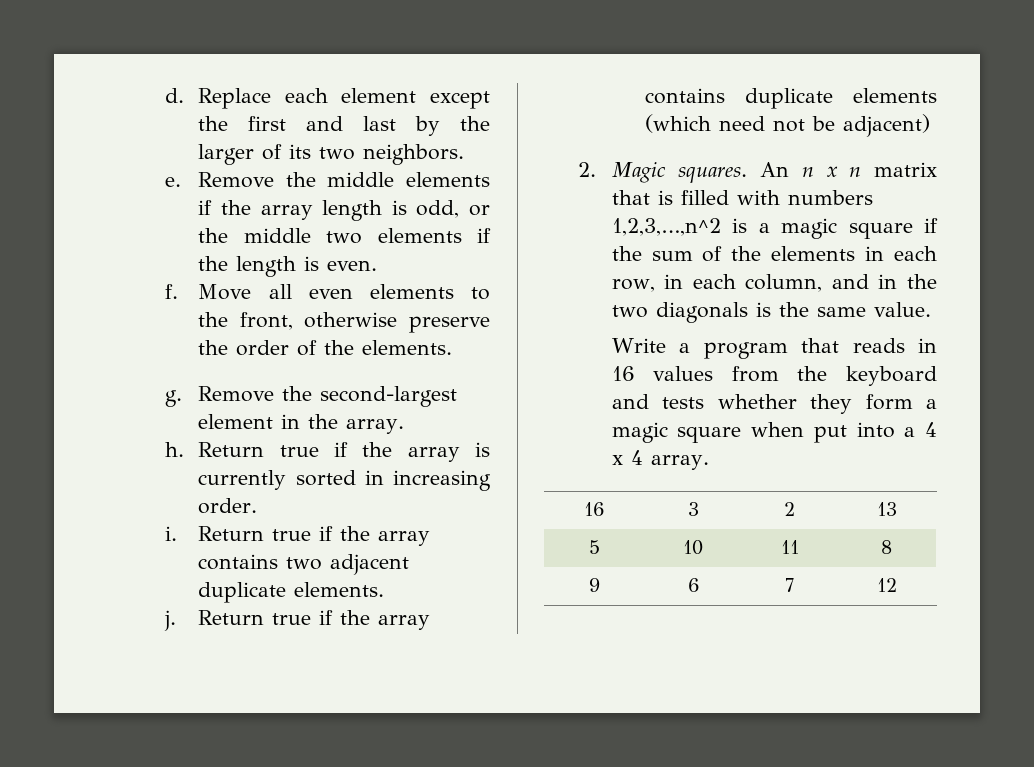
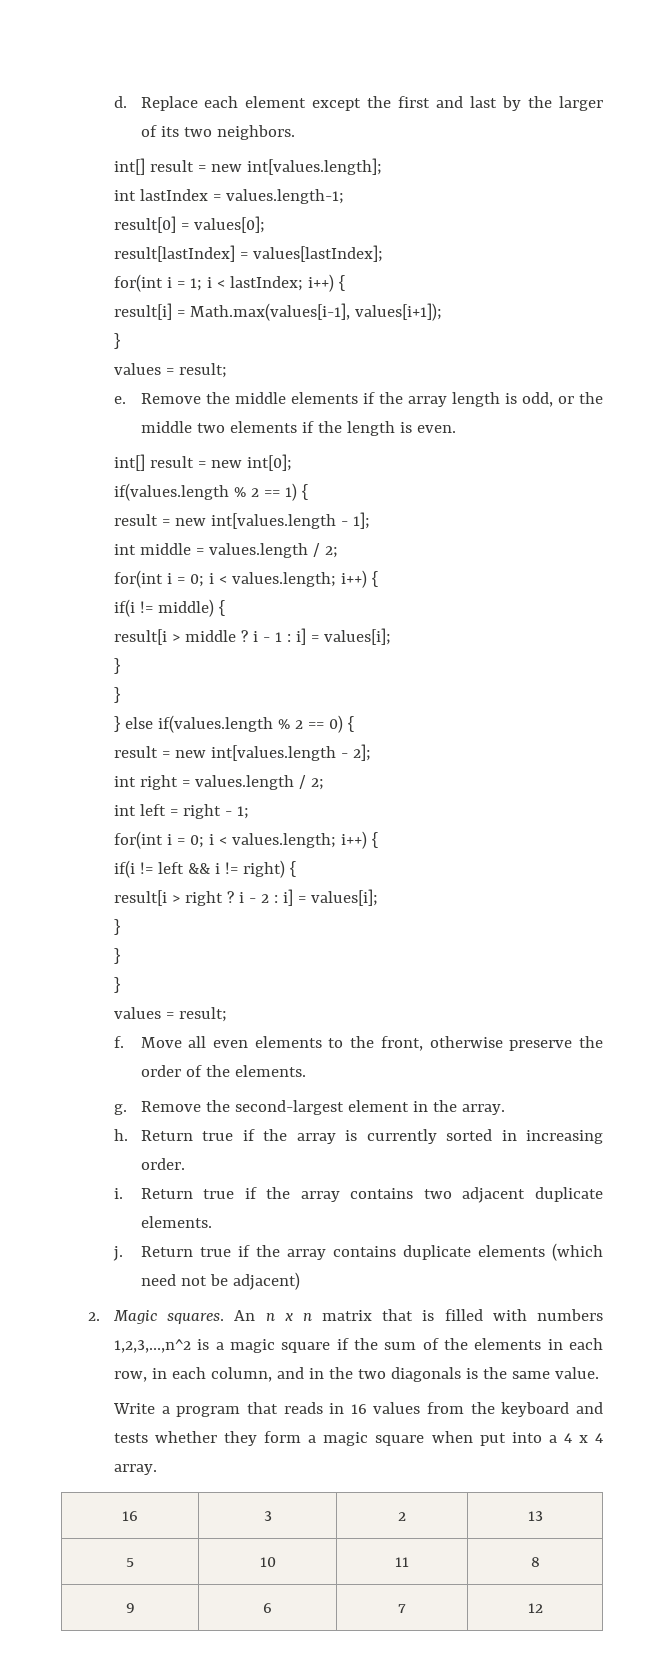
(465, 154) none -> [114,158,383,175] [114,189,345,204] [114,216,266,233] [114,245,384,262] [114,274,345,292] [114,303,443,321] [114,333,121,349] [114,363,228,378] // int[] result = new int[values.length]; // int lastIndex = values.length-1; // result[0] = values[0]; // result[lastIndex] = values[lastIndex]; // for(int i = 1; i < lastIndex; i++) { // result[i] = Math.max(values[i-1], values[i+1]); // } // values = result;
(378, 265) none -> [114,454,293,471] [114,483,309,501] [114,512,371,529] [114,543,339,558] [114,570,378,588] [114,599,226,617] [114,628,391,645] [114,658,121,674] [114,687,121,703] [114,715,354,733] [114,744,372,761] [114,775,325,790] [114,804,250,819] [114,831,378,849] [114,860,296,878] [114,889,378,906] [114,919,121,935] [114,948,121,964] [114,977,121,993] [114,1007,228,1022] // int[] result = new int[0]; // if(values.length % 2 == 1) { // result = new int[values.length - 1]; // int middle = values.length / 2; // for(int i = 0; i < values.length; i++) { // if(i != middle) { // result[i > middle ? i - 1 : i] = values[i]; // } // } // } else if(values.length % 2 == 0) { // result = new int[values.length - 2]; // int right = values.length / 2; // int left = right - 1; // for(int i = 0; i < values.length; i++) { // if(i != left && i != right) { // result[i > right ? i - 2 : i] = values[i]; // } // } // } // values = result;

